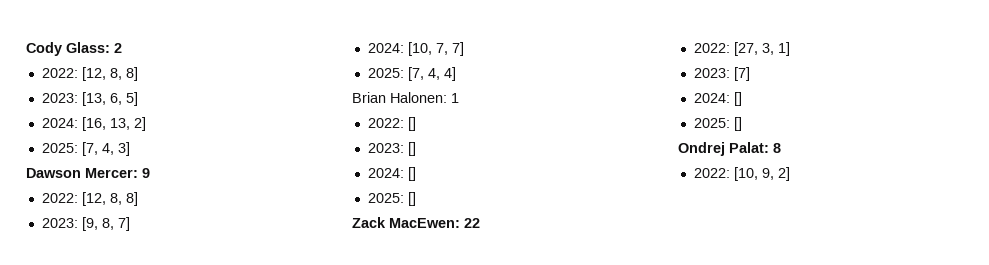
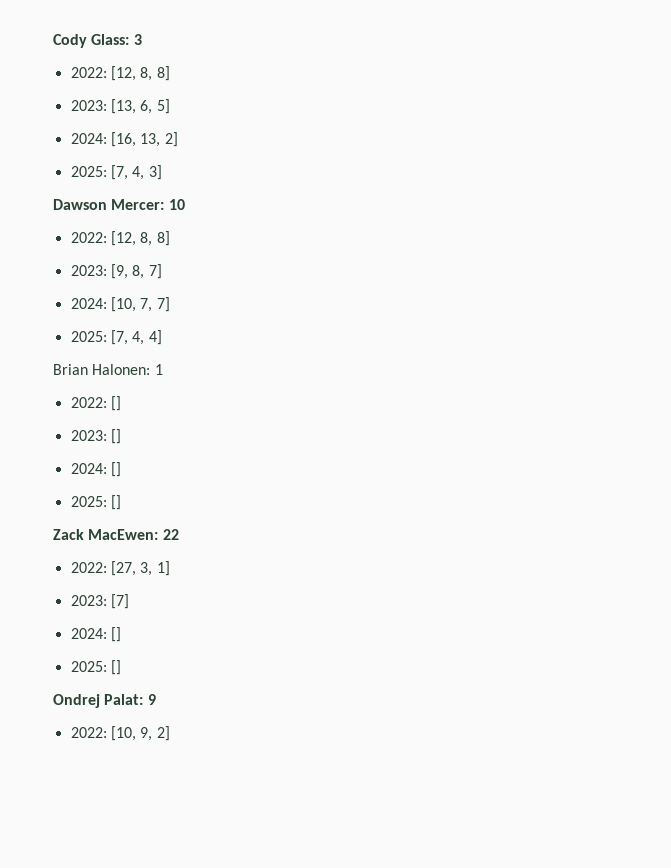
[114,43,122,53] 2 -> [133,34,142,45] 3
[142,168,150,178] 9 -> [168,199,185,210] 10
[773,143,781,153] 8 -> [147,694,156,705] 9

